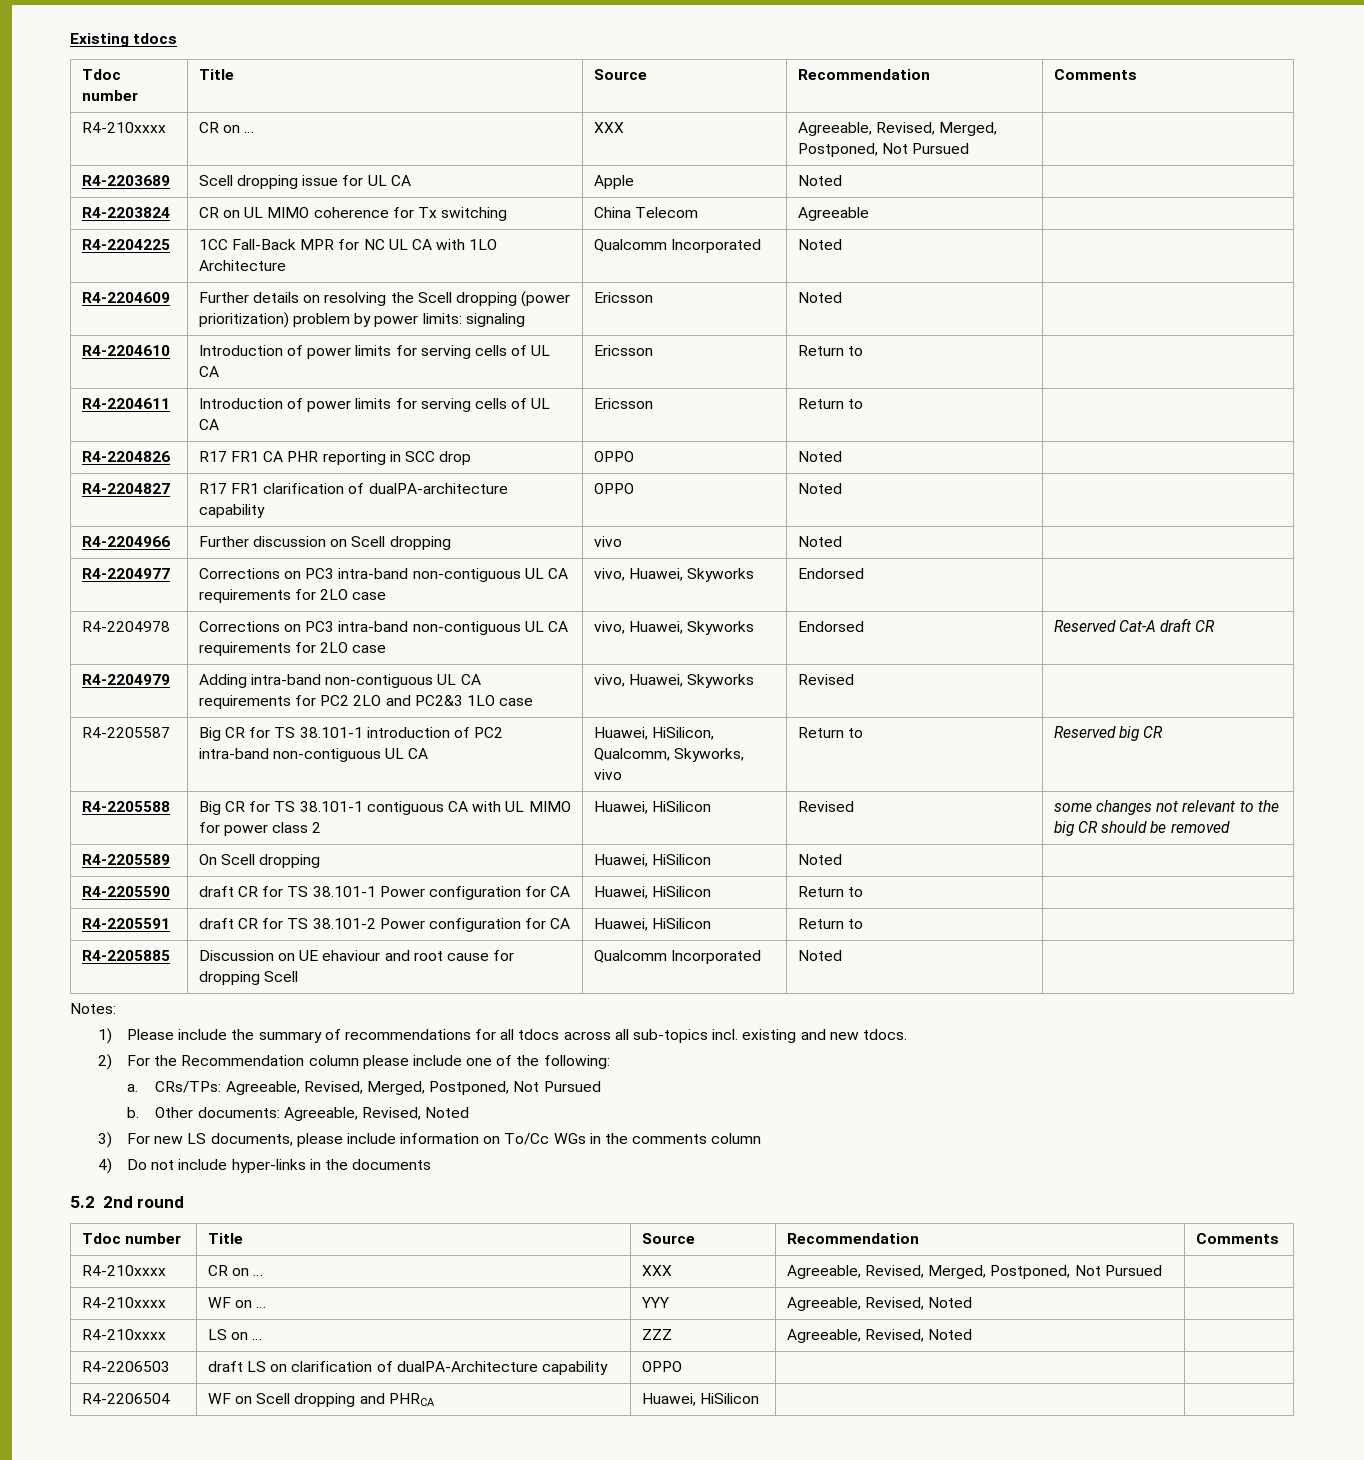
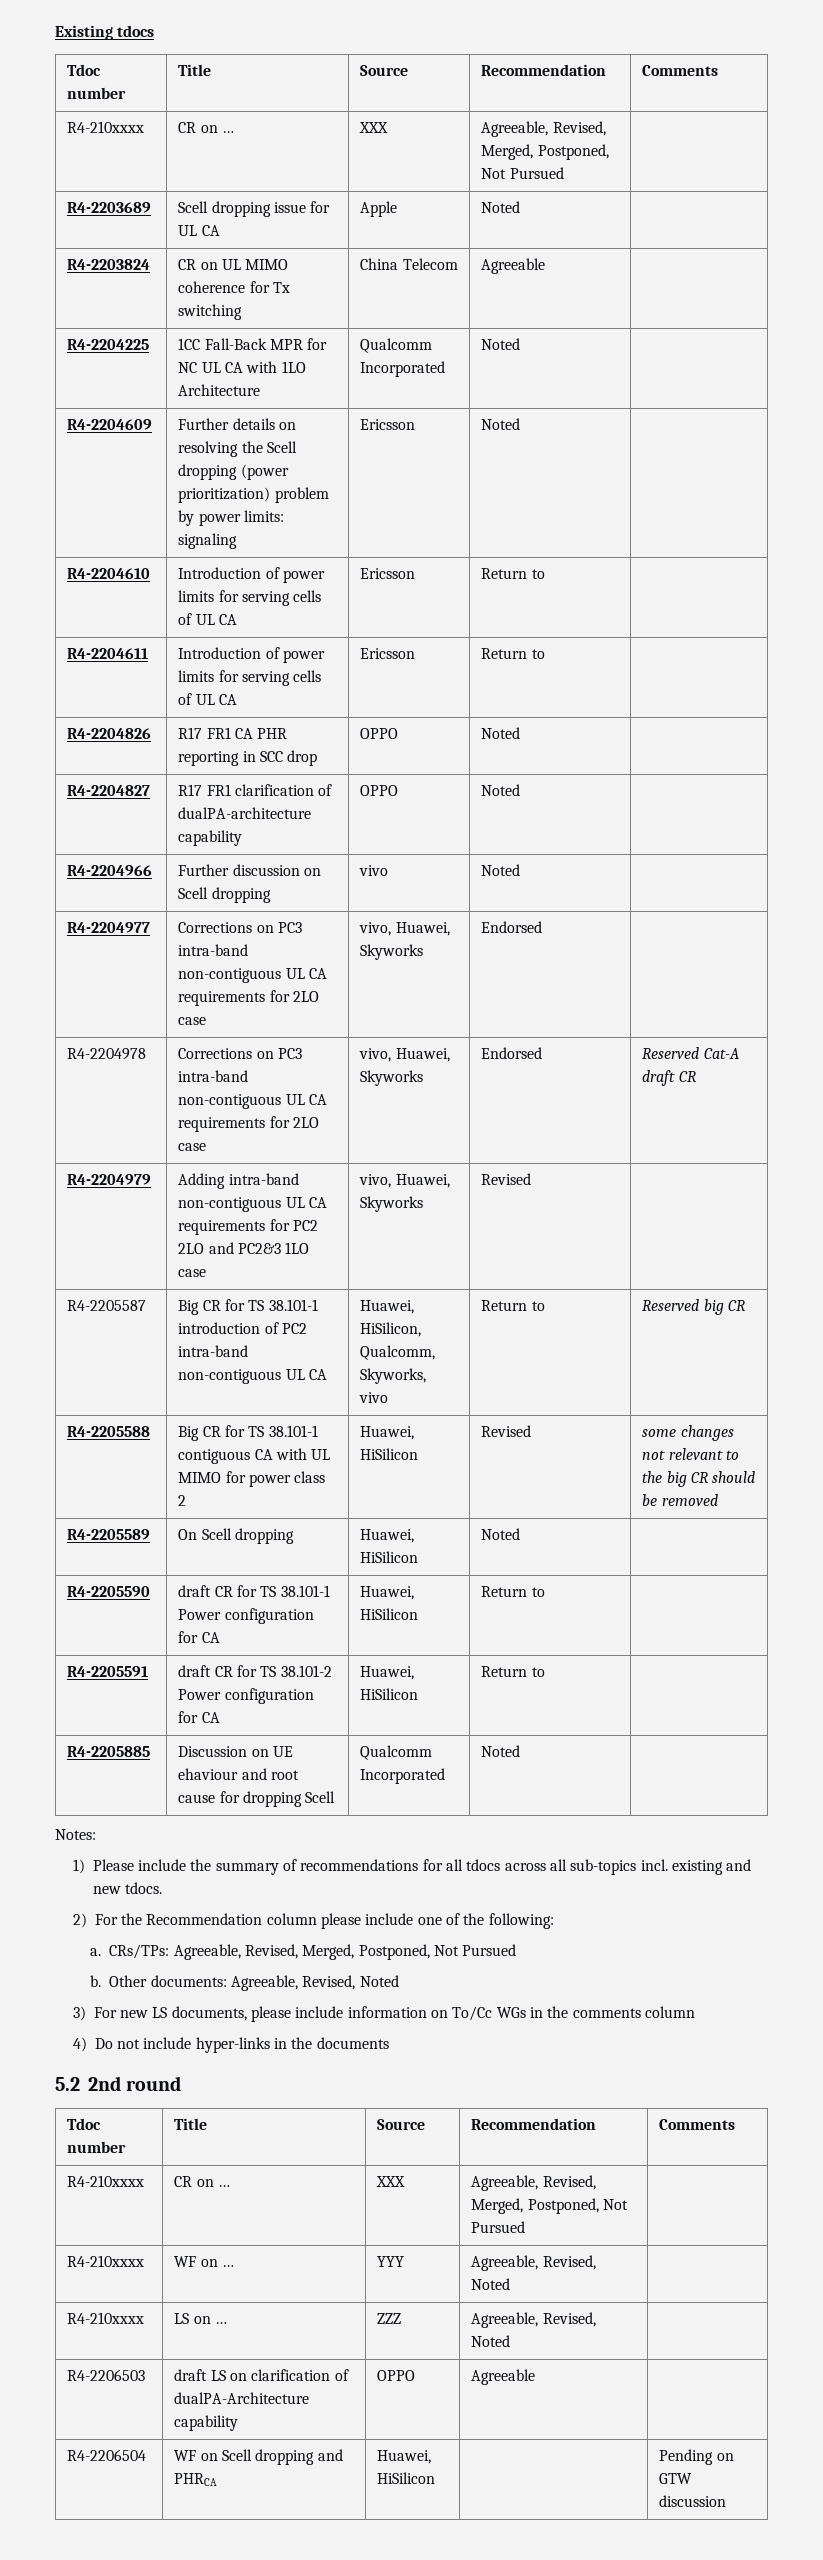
(682, 1366) none -> [471,2369,536,2385] Agreeable
(760, 1398) none -> [659,2449,734,2465] [659,2473,693,2484] [659,2495,727,2507] Pending on GTW discussion

